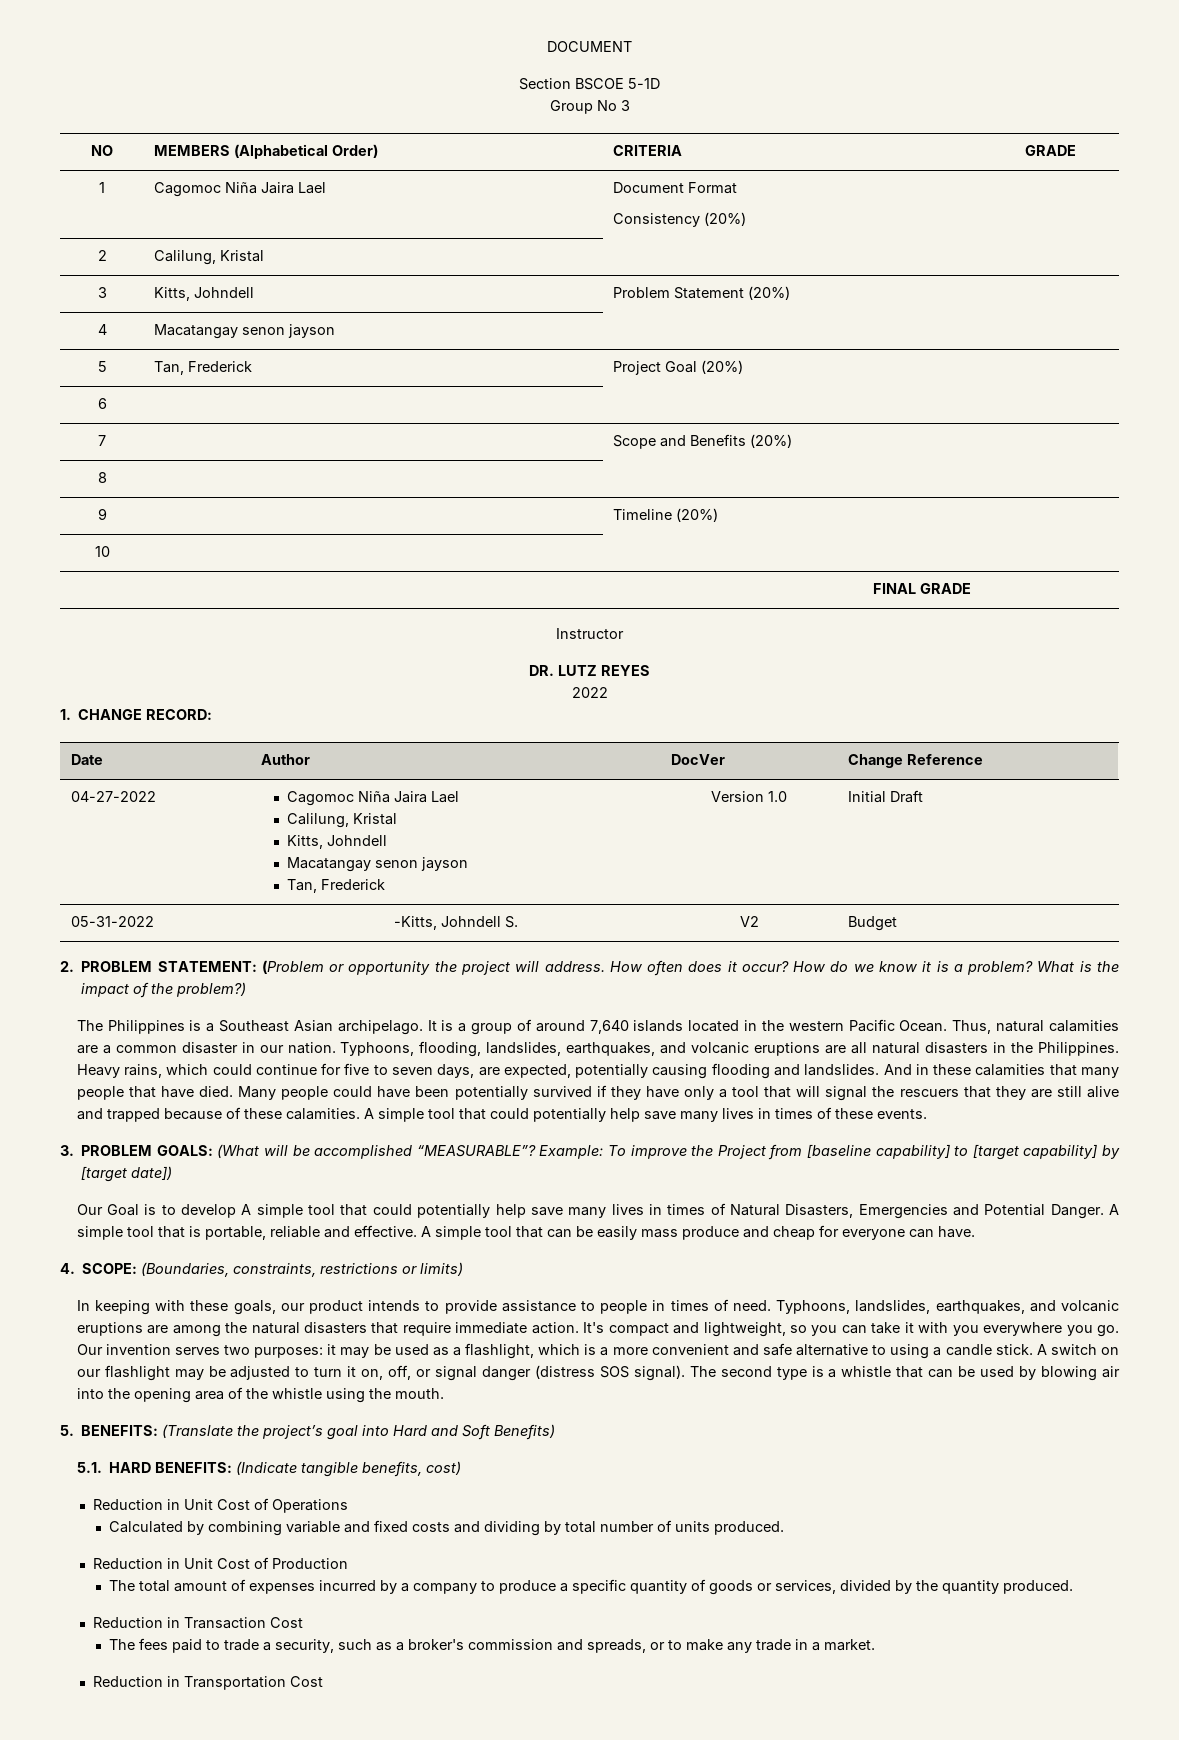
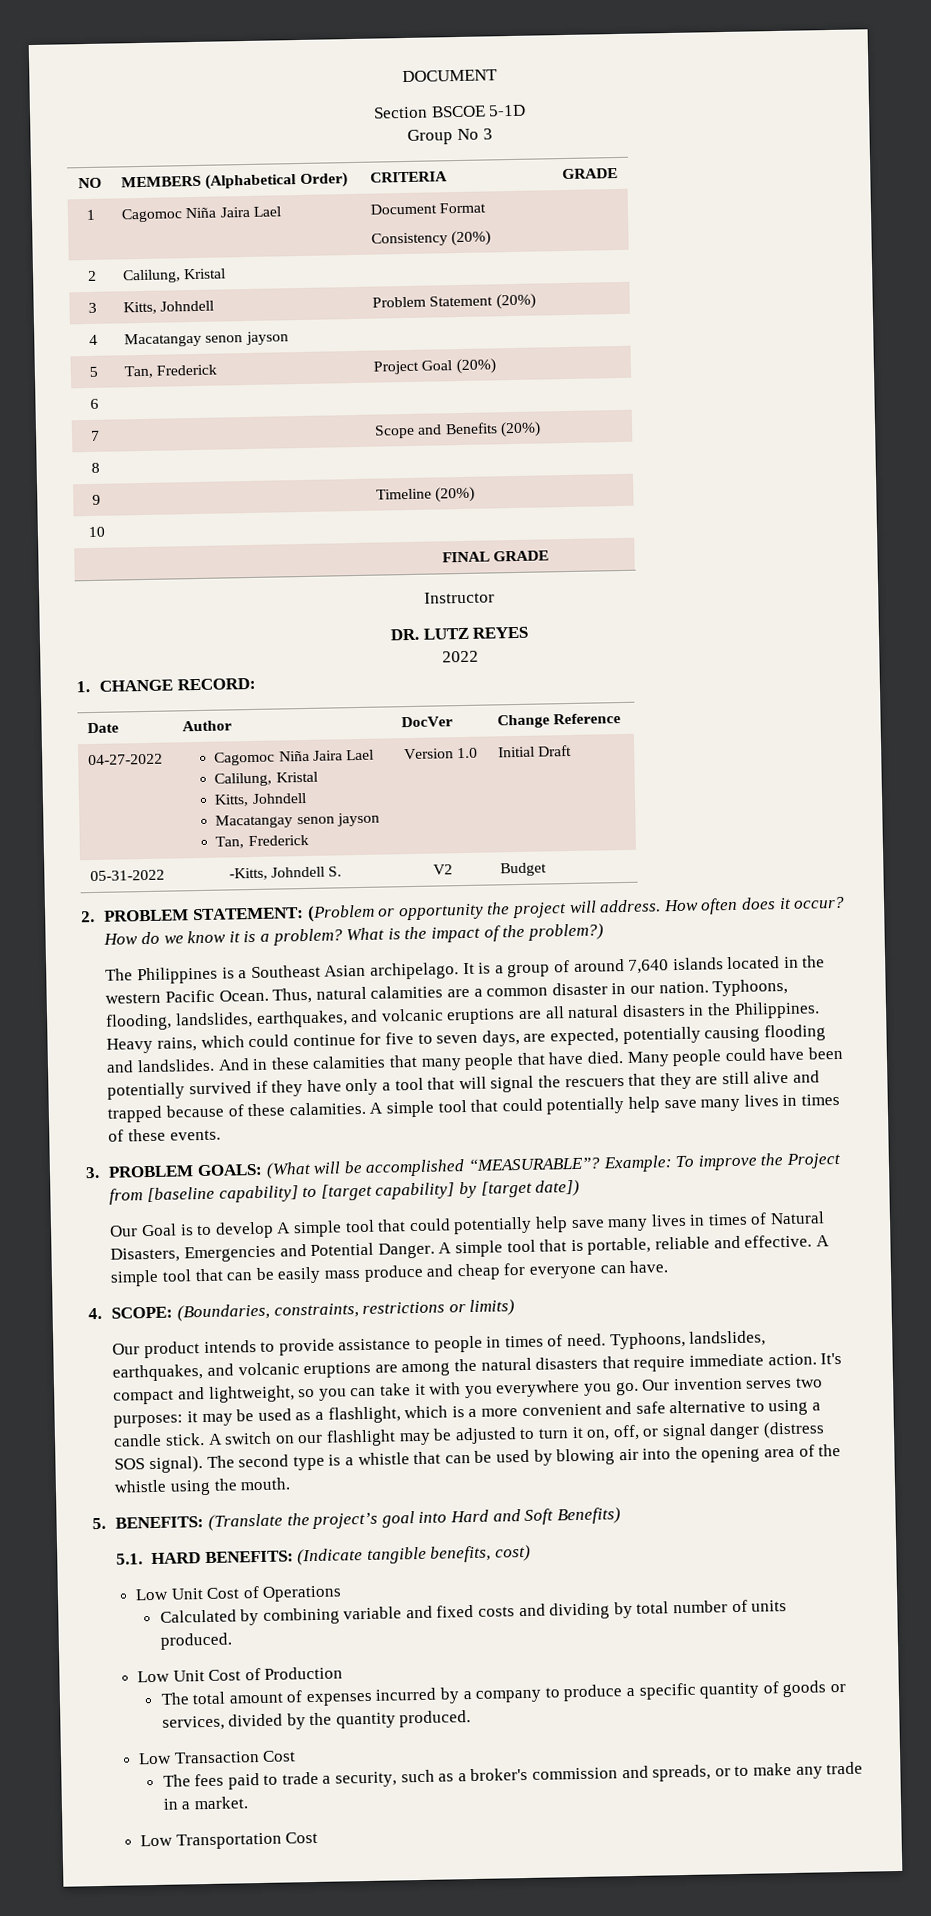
[76,1300,305,1315] In keeping with these goals, our -> [112,1343,141,1355] Our
[92,1499,180,1510] Reduction in -> [135,1588,170,1601] Low
[92,1558,180,1569] Reduction in -> [137,1670,171,1683] Low
[92,1617,180,1628] Reduction in -> [138,1752,173,1765] Low
[92,1676,180,1687] Reduction in -> [140,1834,174,1847] Low

